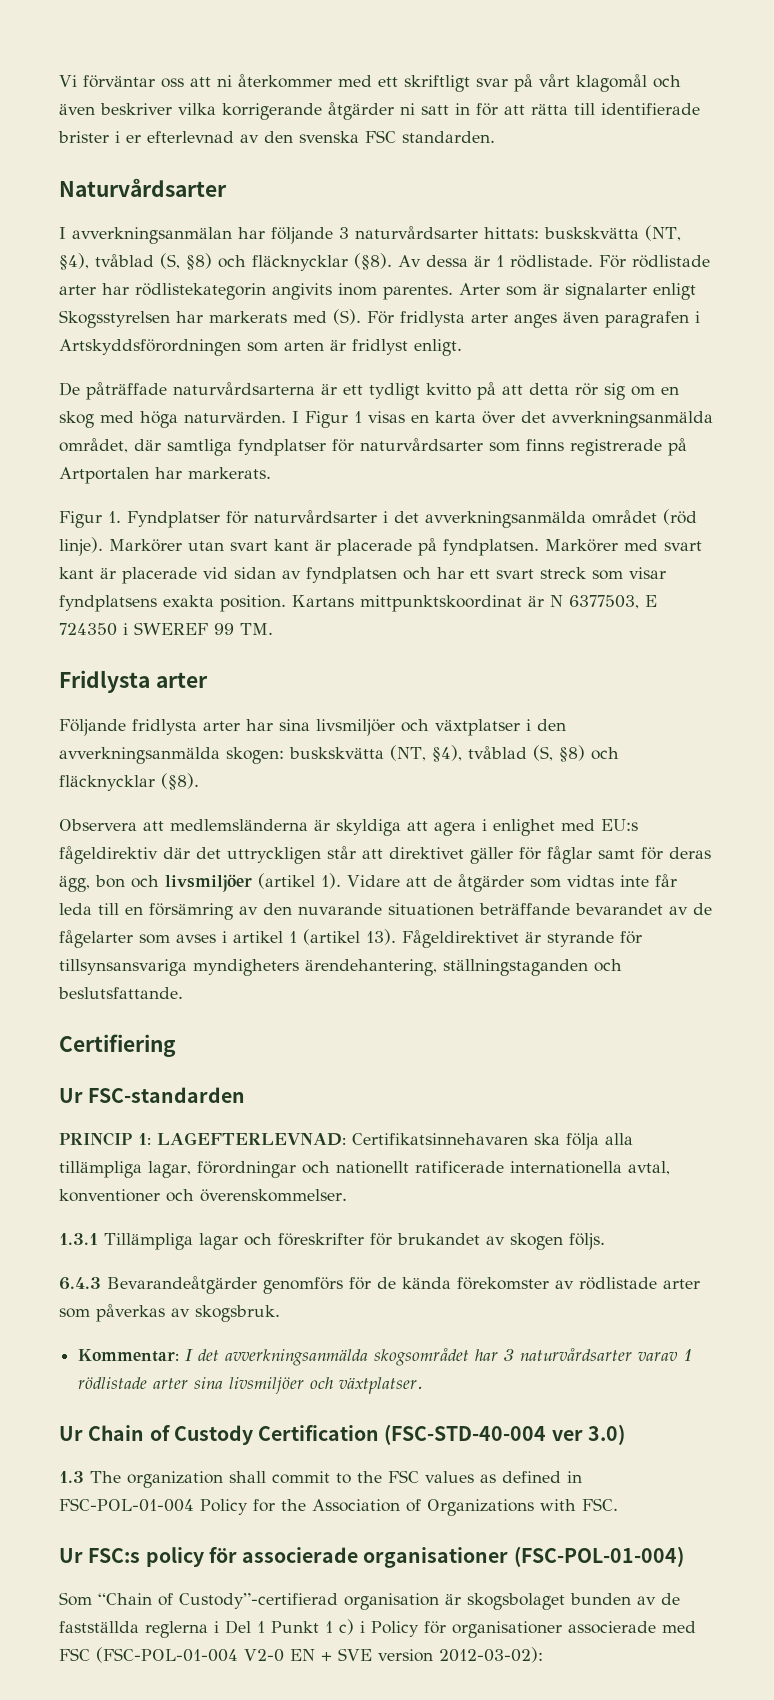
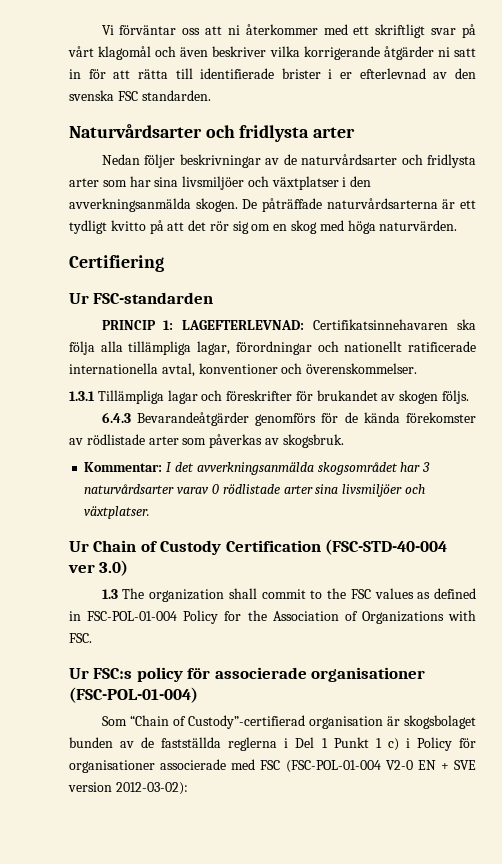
[59,225,681,244] [59,253,710,271] [59,283,696,300] [59,309,700,328] [59,339,462,356] // I avverkningsanmälan har följande 3 naturvårdsarter hittats: buskskvätta (NT, §4), tvåblad (S, §8) och fläcknycklar (§8). Av dessa är 1 rödlistade. För rödlistade arter har rödlistekategorin angivits inom parentes. Arter som är signalarter enligt Skogsstyrelsen har markerats med (S). För fridlysta arter anges även paragrafen i Artskyddsförordningen som arten är fridlyst enligt. // -> [205,125,356,142] [101,154,476,168] [69,176,372,190] [69,198,238,212] och fridlysta arter // Nedan följer beskrivningar av de naturvårdsarter och fridlysta arter som har sina livsmiljöer och växtplatser i den avverkningsanmälda skogen.
[529,383,569,395] detta -> [188,220,207,231] det
[292,411,713,428] [59,438,687,456] [59,467,271,484] [59,509,697,528] [59,537,702,556] [59,567,666,584] [59,595,657,612] [59,622,273,636] [59,670,208,693] [59,719,566,736] [59,745,619,764] [59,773,199,791] [59,819,638,836] [59,846,711,864] [59,873,677,892] [59,903,712,920] [59,929,642,948] [59,959,622,976] [58,987,183,999] I Figur 1 visas en karta över det avverkningsanmälda området, där samtliga fyndplatser för naturvårdsarter som finns registrerade på Artportalen har markerats. // Figur 1. Fyndplatser för naturvårdsarter i det avverkningsanmälda området (röd linje). Markörer utan svart kant är placerade på fyndplatsen. Markörer med svart kant är placerade vid sidan av fyndplatsen och har ett svart streck som visar fyndplatsens exakta position. Kartans mittpunktskoordinat är N 6377503, E 724350 i SWEREF 99 TM. // Fridlysta arter // Följande fridlysta arter har sina livsmiljöer och växtplatser i den avverkningsanmälda skogen: buskskvätta (NT, §4), tvåblad (S, §8) och fläcknycklar (§8). // Observera att medlemsländerna är skyldiga att agera i enlighet med EU:s fågeldirektiv där det uttryckligen står att direktivet gäller för fåglar samt för deras ägg, bon och livsmiljöer (artikel 1). Vidare att de åtgärder som vidtas inte får leda till en försämring av den nuvarande situationen beträffande bevarandet av de fågelarter som avses i artikel 1 (artikel 13). Fågeldirektivet är styrande för tillsynsansvariga myndigheters ärendehantering, ställningstaganden och beslutsfattande. -> (458, 225) none
[683,1349,694,1361] 1 -> [211,484,219,494] 0

